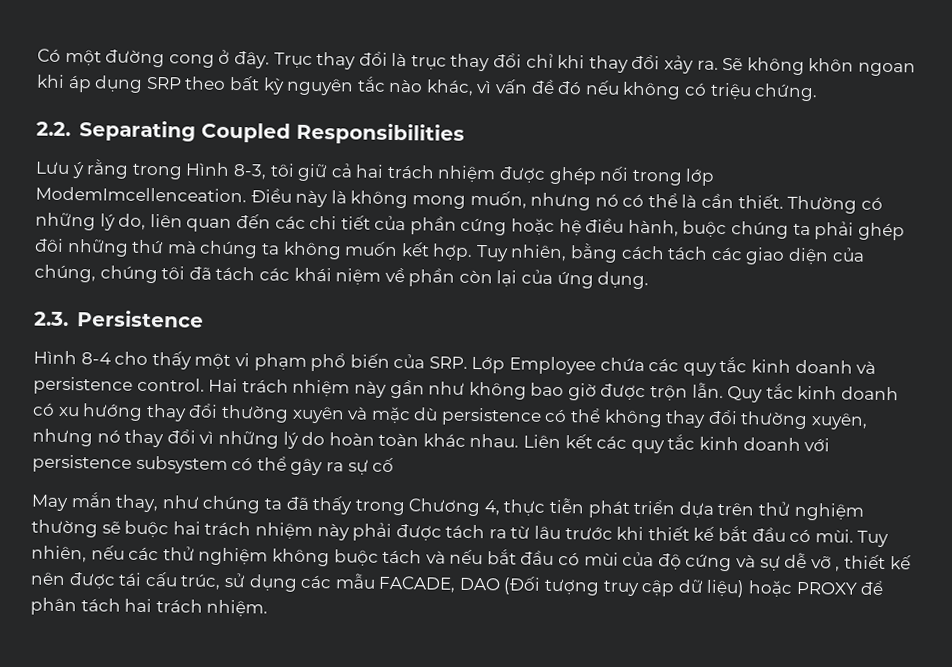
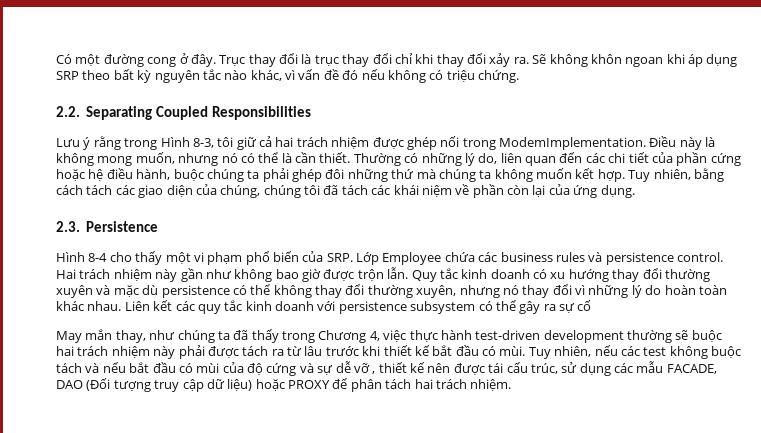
[685,168,716,186] [35,186,247,203] lớp ModemImcellenceation. -> [499,137,646,150] ModemImplementation.
[682,356,853,376] quy tắc kinh doanh -> [500,252,585,262] business rules
[503,497,864,521] thực tiễn phát triển dựa trên thử nghiệm -> [383,330,624,343] việc thực hành test-driven development
[162,546,269,566] thử nghiệm -> [643,347,667,356] test

